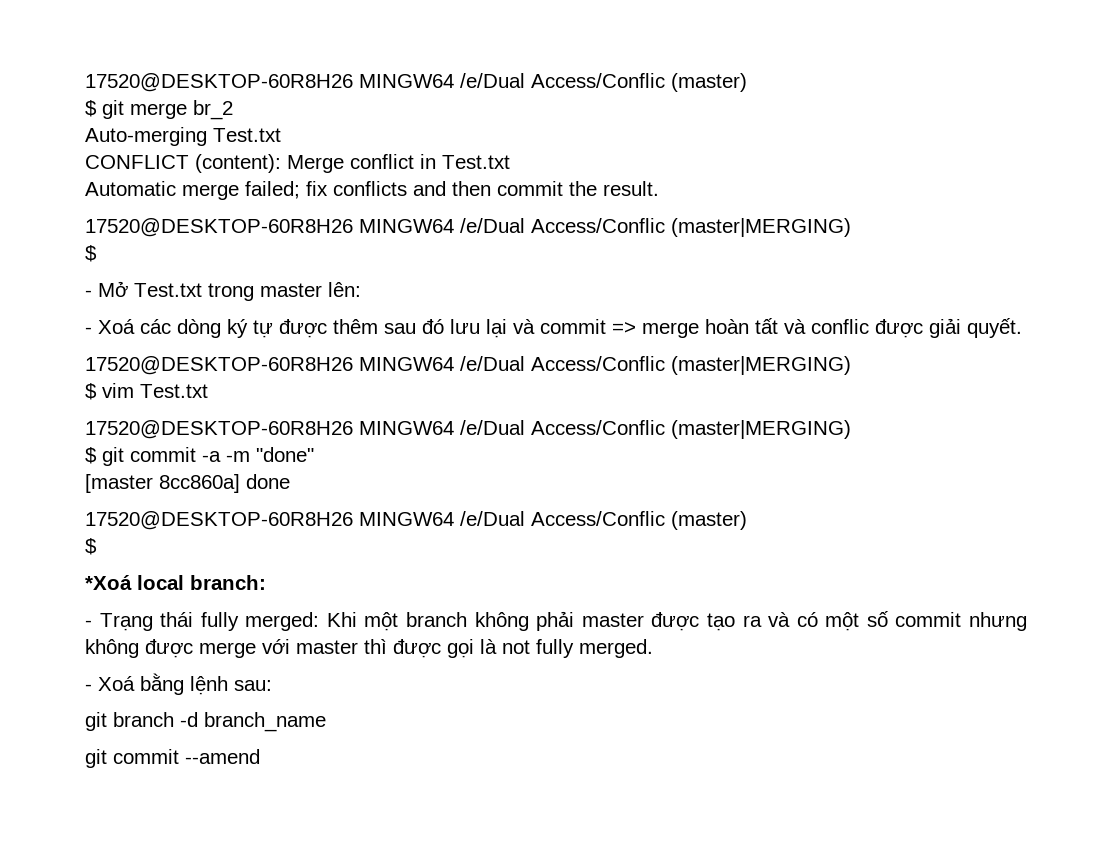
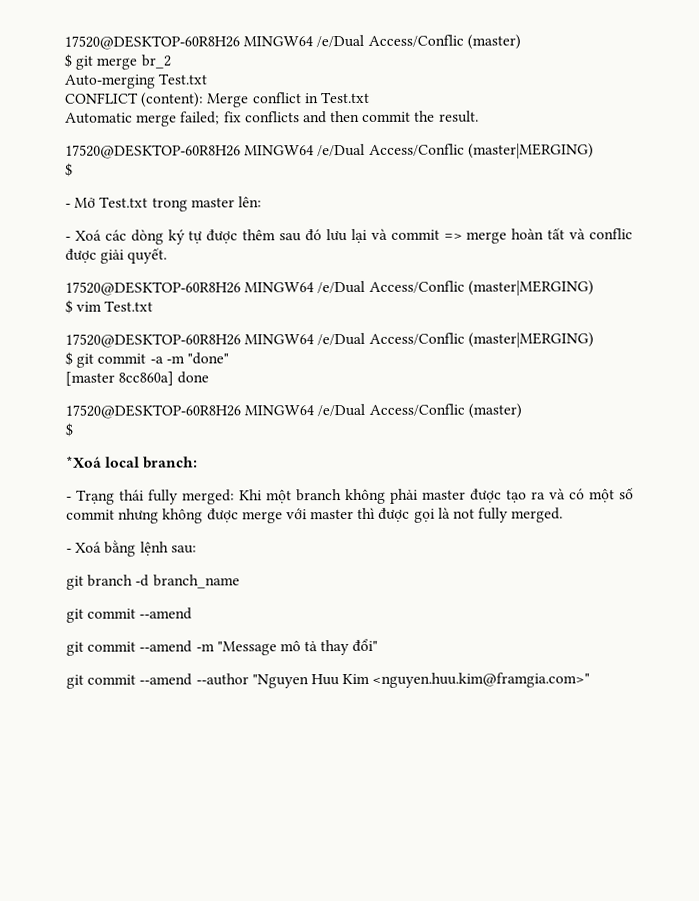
(260, 756) none -> [66,638,379,656] [66,672,591,689] // git commit --amend -m "Message mô tả thay đổi" // git commit --amend --author "Nguyen Huu Kim <nguyen.huu.kim@framgia.com>"

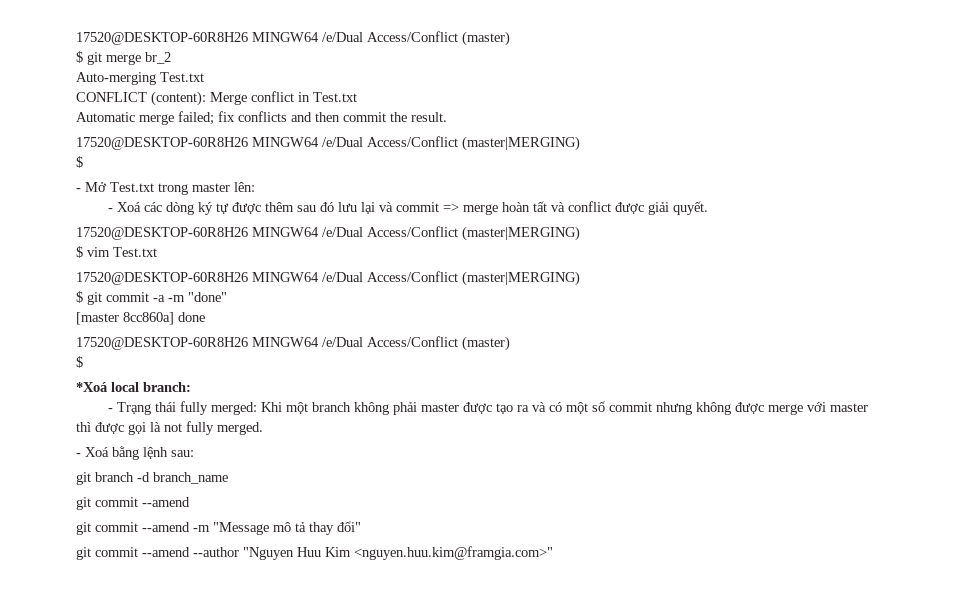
[64,34,464,50] 17520@DESKTOP-60R8H26 MINGW64 /e/Dual Access/Conflic -> [76,31,458,45] 17520@DESKTOP-60R8H26 MINGW64 /e/Dual Access/Conflict
[368,143,465,156] Access/Conflic -> [367,136,458,147] Access/Conflict
[588,228,633,240] conflic -> [567,201,611,212] conflict
[368,280,465,293] Access/Conflic -> [367,226,458,237] Access/Conflict
[368,332,465,345] Access/Conflic -> [367,271,458,282] Access/Conflict
[368,403,465,416] Access/Conflic -> [367,336,458,347] Access/Conflict

